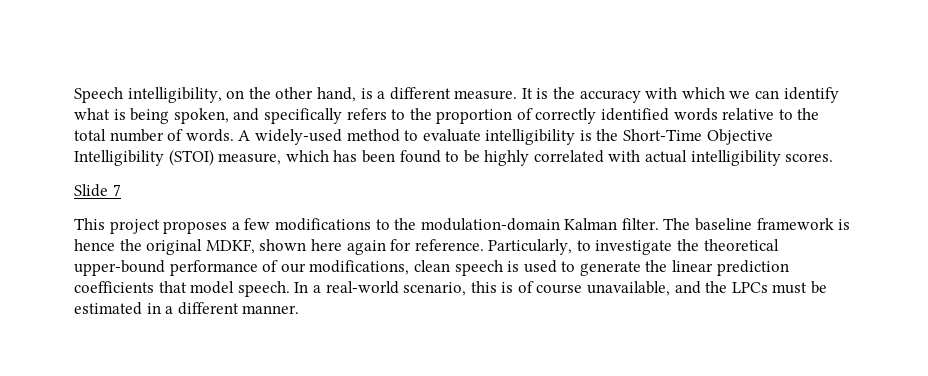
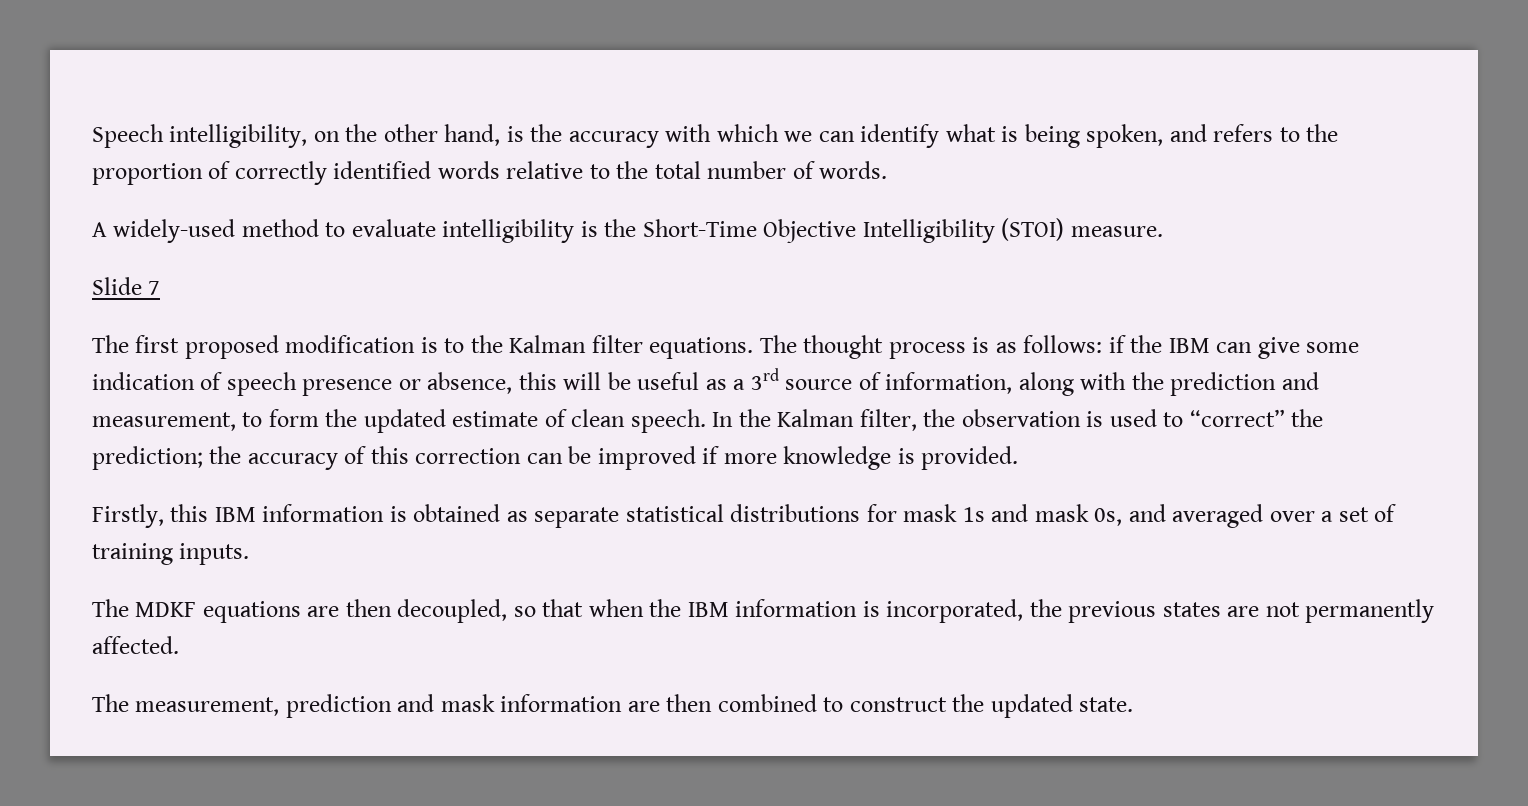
[377,87,549,100] a different measure. It is -> (524, 134) none
[263,108,342,124] specifically -> (1207, 133) none
(234, 135) none -> (888, 170) //
[218,150,834,166] [74,184,121,197] [74,218,851,234] [74,239,779,255] [74,260,789,276] [74,281,828,297] [74,302,300,315] measure, which has been found to be highly correlated with actual intelligibility scores. // Slide 7 // This project proposes a few modifications to the modulation-domain Kalman filter. The baseline framework is hence the original MDKF, shown here again for reference. Particularly, to investigate the theoretical upper-bound performance of our modifications, clean speech is used to generate the linear prediction coefficients that model speech. In a real-world scenario, this is of course unavailable, and the LPCs must be estimated in a different manner. -> [1070,226,1163,237] [92,277,161,295] [92,335,1360,359] [92,368,1319,396] [92,409,1324,433] [92,446,1019,470] [92,504,1397,528] [92,543,250,565] [92,599,1435,623] [92,636,179,654] [92,694,1134,718] measure. // Slide 7 // The first proposed modification is to the Kalman filter equations. The thought process is as follows: if the IBM can give some indication of speech presence or absence, this will be useful as a 3rd source of information, along with the prediction and measurement, to form the updated estimate of clean speech. In the Kalman filter, the observation is used to “correct” the prediction; the accuracy of this correction can be improved if more knowledge is provided. // Firstly, this IBM information is obtained as separate statistical distributions for mask 1s and mask 0s, and averaged over a set of training inputs. // The MDKF equations are then decoupled, so that when the IBM information is incorporated, the previous states are not permanently affected. // The measurement, prediction and mask information are then combined to construct the updated state.

